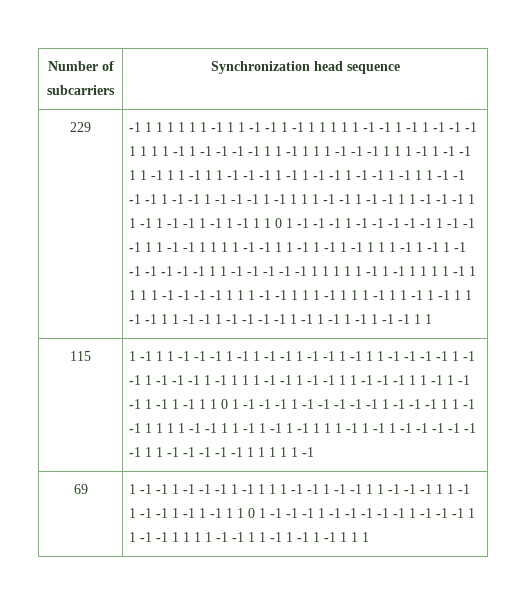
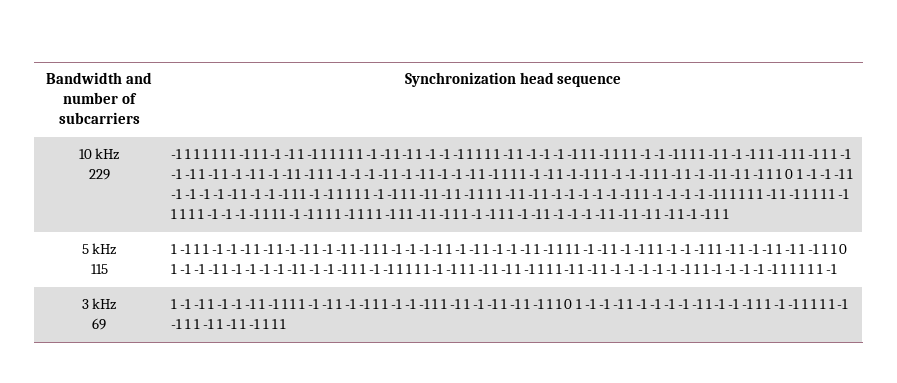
[47,61,98,71] Number -> [46,72,152,84] [63,92,119,104] Bandwidth and number
(400, 69) none -> [78,148,120,160] 10 kHz //
(433, 319) none -> [81,243,117,255] 5 kHz //
(315, 452) none -> [81,298,117,310] 3 kHz //

